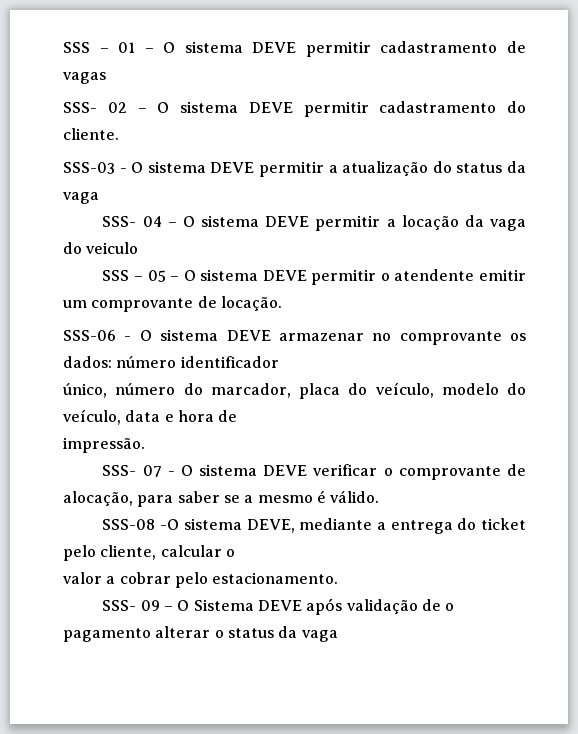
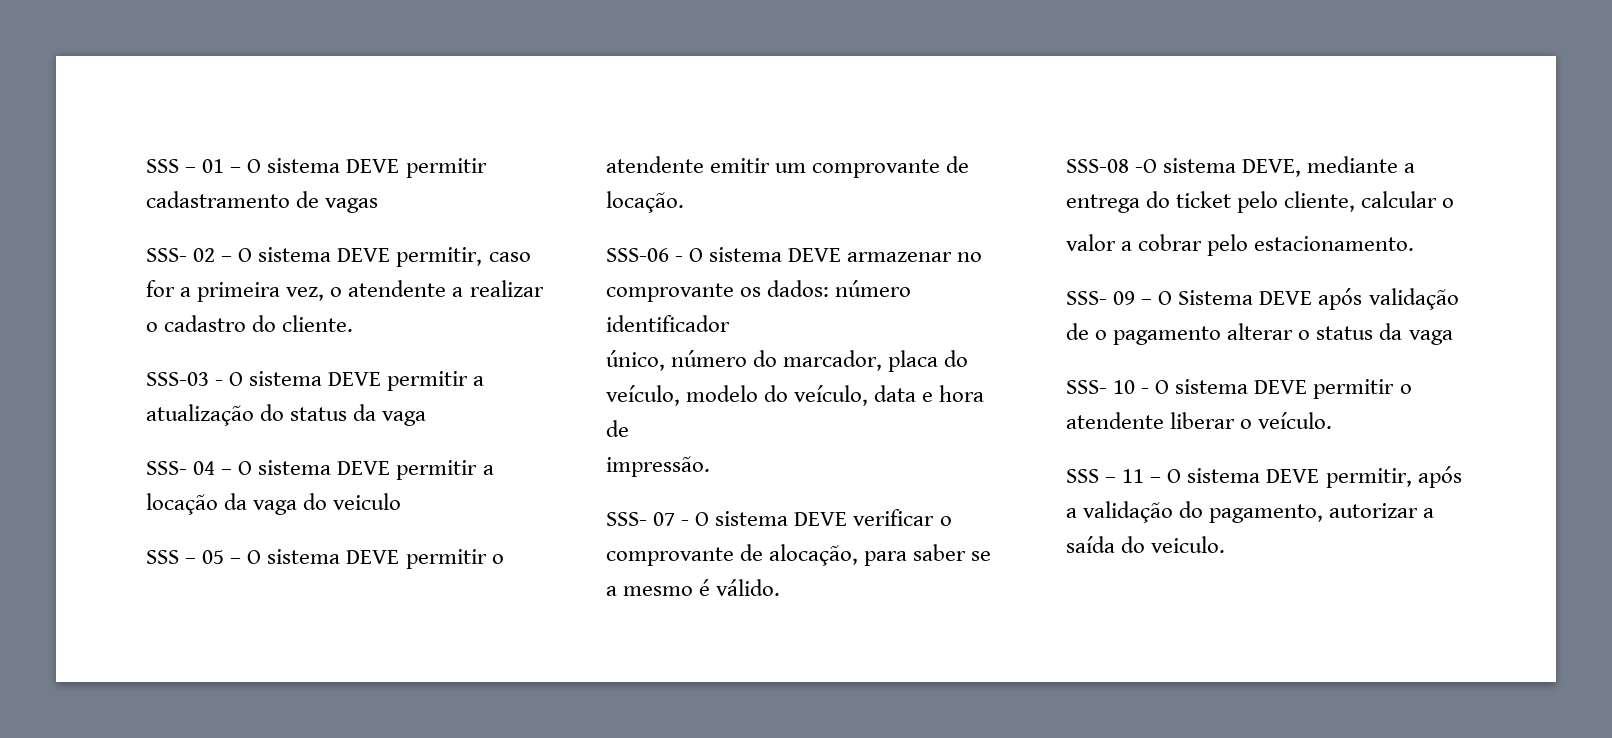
[303,101,497,117] permitir cadastramento -> [396,247,531,267] [146,280,544,302] [146,315,247,332] permitir, caso for a primeira vez, o atendente a realizar o cadastro
(338, 636) none -> [1066,379,1412,399] [1066,412,1333,429] [1066,466,1462,488] [1066,501,1435,523] [1066,536,1226,553] // SSS- 10 - O sistema DEVE permitir o atendente liberar o veículo. // SSS – 11 – O sistema DEVE permitir, após a validação do pagamento, autorizar a saída do veiculo.

